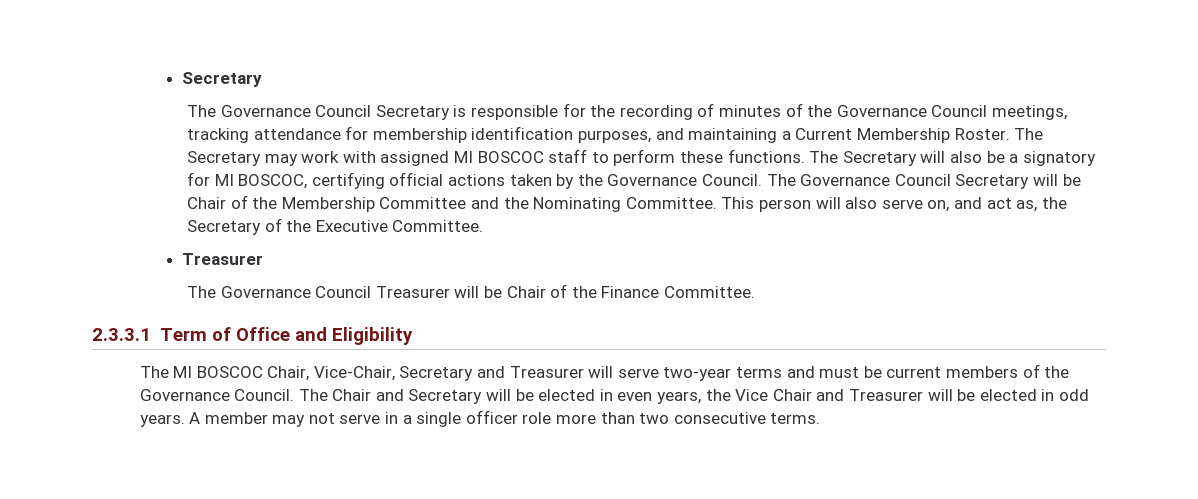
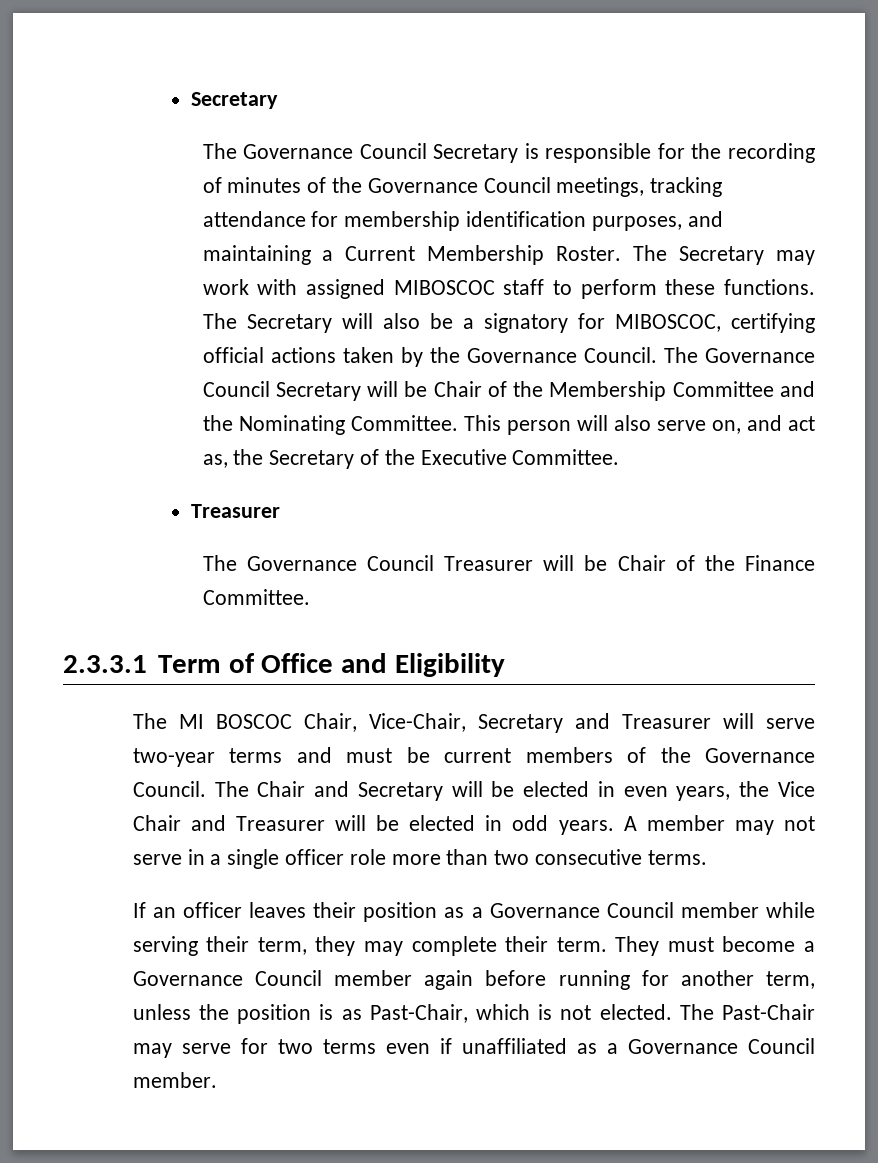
[454,151,544,163] MI BOSCOC -> [393,280,495,295] MIBOSCOC
[214,174,308,189] MI BOSCOC, -> [614,314,721,332] MIBOSCOC,
(821, 418) none -> [132,902,815,922] [132,936,815,956] [132,970,815,990] [132,1004,815,1024] [132,1038,815,1058] [132,1072,217,1088] // If an officer leaves their position as a Governance Council member while serving their term, they may complete their term. They must become a Governance Council member again before running for another term, unless the position is as Past-Chair, which is not elected. The Past-Chair may serve for two terms even if unaffiliated as a Governance Council member.

